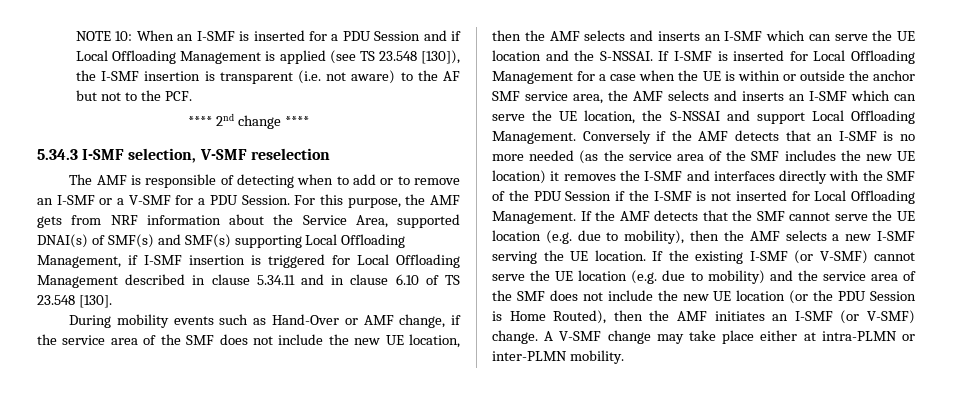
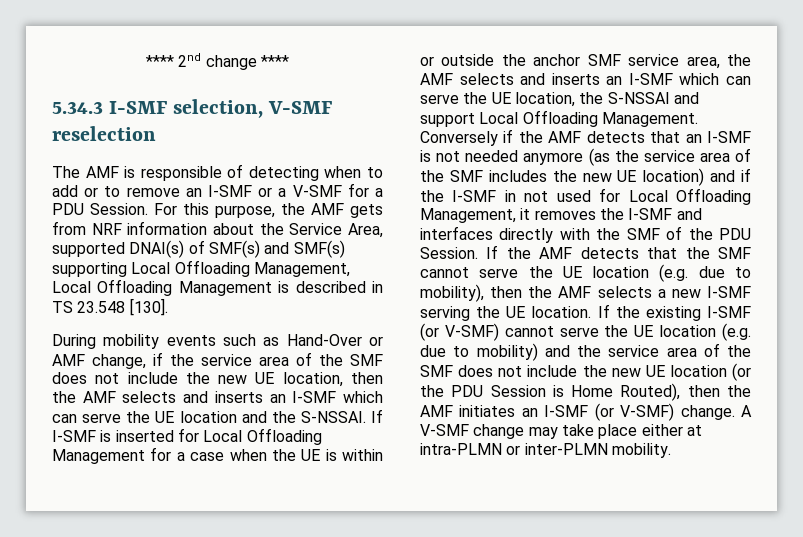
[76,30,462,41] [76,50,461,64] [76,70,460,84] [76,90,192,101] NOTE 10: When an I-SMF is inserted for a PDU Session and if Local Offloading Management is applied (see TS 23.548 [130]), the I-SMF insertion is transparent (i.e. not aware) to the AF but not to the PCF. // -> (146, 61) none
[128,254,460,268] [37,275,118,288] if I-SMF insertion is triggered for Local Offloading Management -> [52,279,290,296] Local Offloading Management is
[211,274,439,285] clause 5.34.11 and in clause 6.10 of -> (384, 287) none
[900,134,916,141] [492,150,575,161] no more needed -> [436,150,584,165] not needed anymore
(546, 177) none -> [710,168,751,182] [420,188,751,205] [420,208,516,223] and if the I-SMF in not used for Local Offloading Management,
[565,190,915,204] [492,211,576,224] Session if the I-SMF is not inserted for Local Offloading Management. -> [420,247,478,259] Session.

